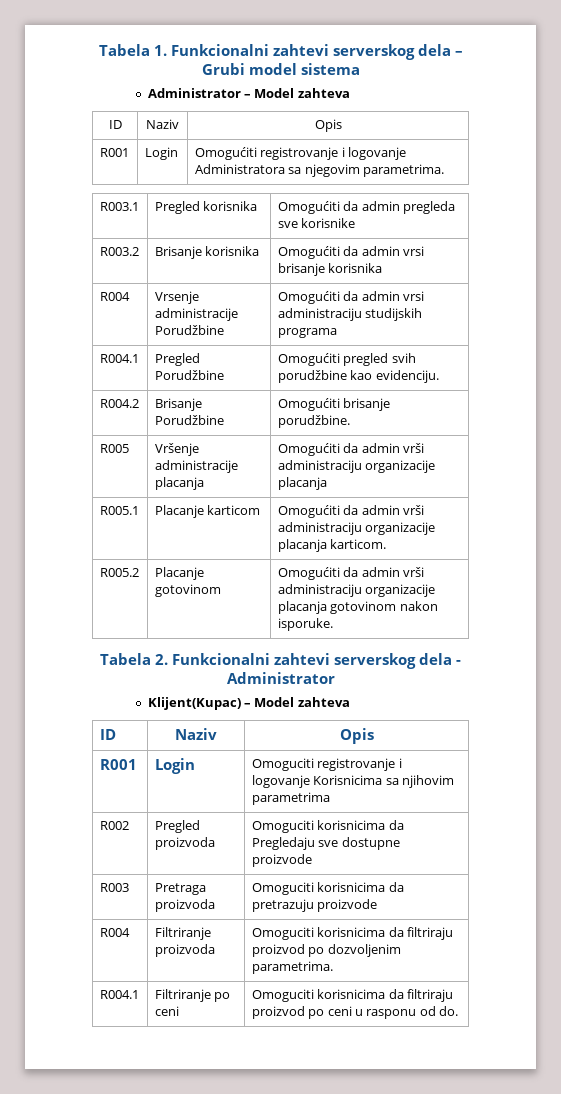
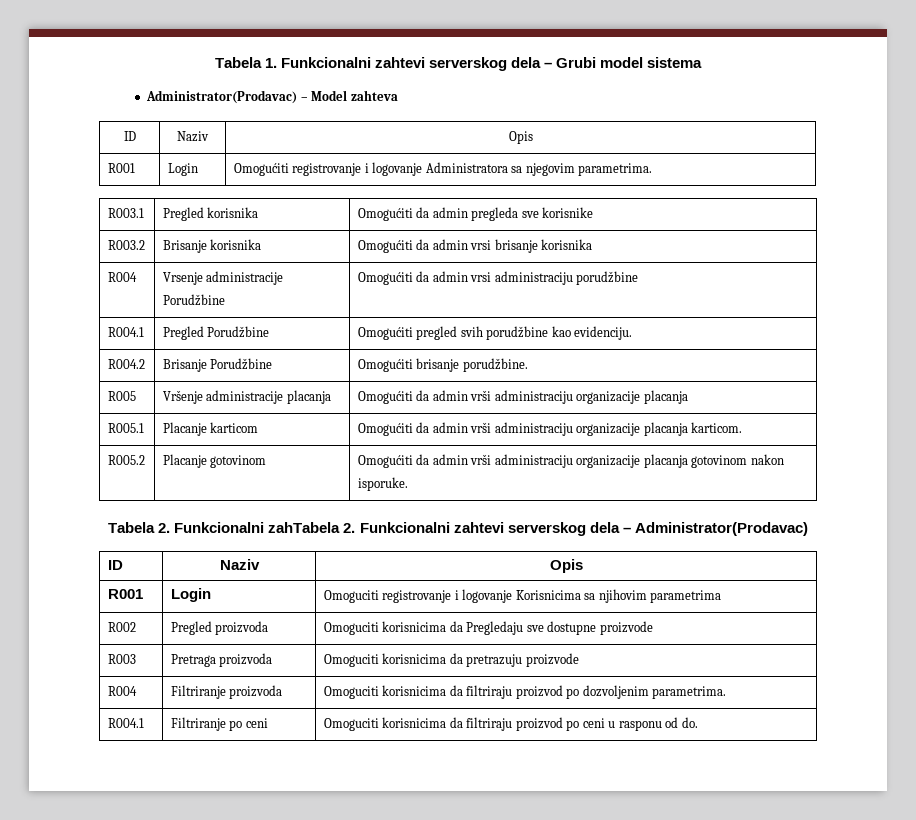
[147,88,241,98] Administrator -> [146,90,298,104] Administrator(Prodavac)
[365,308,423,321] [277,328,337,338] studijskih programa -> [576,271,639,285] porudžbine
[273,653,461,669] [226,672,335,684] [147,697,350,710] zahtevi serverskog dela - Administrator // Klijent(Kupac) – Model zahteva -> [268,522,808,536] zahTabela 2. Funkcionalni zahtevi serverskog dela – Administrator(Prodavac)

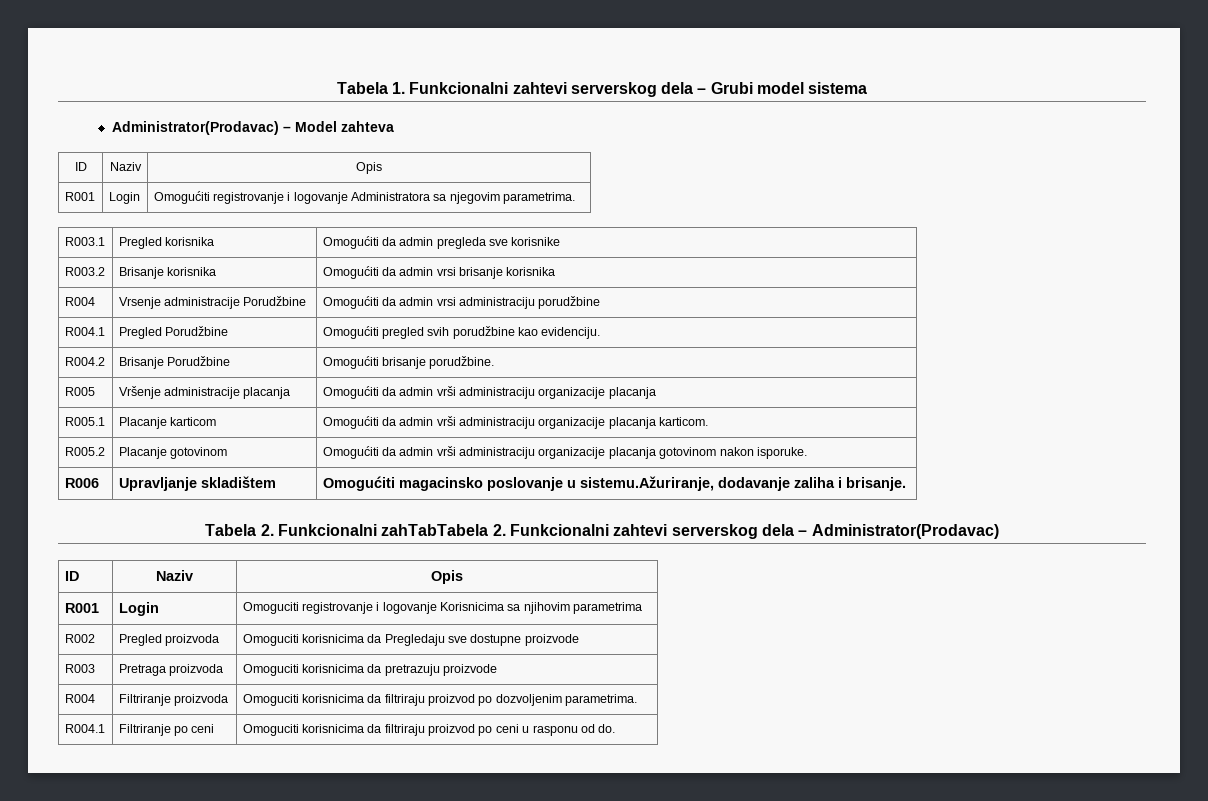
(408, 484) none -> [64,478,99,488] [118,476,276,491] [322,476,906,491] // R006 | Upravljanje skladištem | Omogućiti magacinsko poslovanje u sistemu.Ažuriranje, dodavanje zaliha i brisanje.
[268,522,341,533] zahTabela -> [381,524,489,536] zahTabTabela

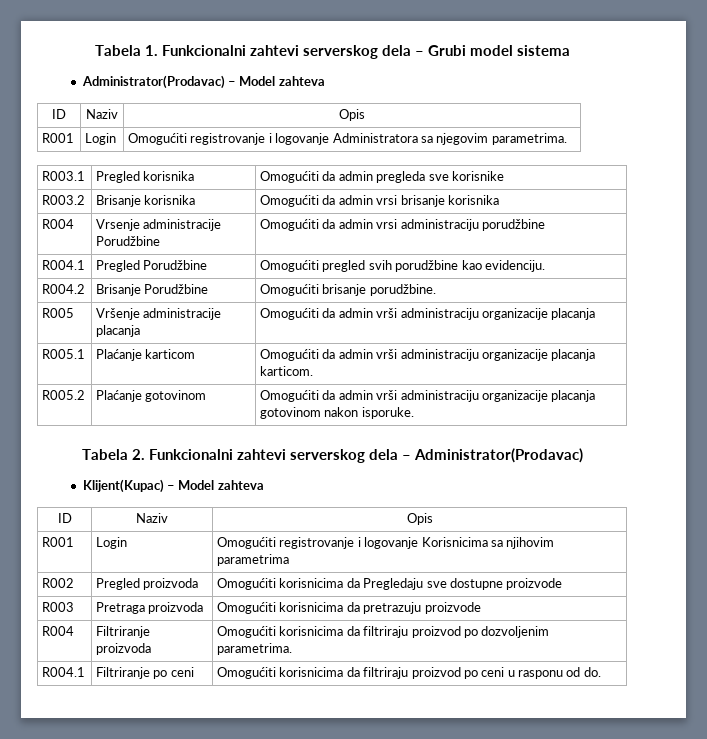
[118,417,167,429] Placanje -> [96,349,143,361] Plaćanje
[118,447,167,459] Placanje -> [96,390,143,402] Plaćanje
[64,478,99,488] [118,476,276,491] [322,476,906,491] // R006 | Upravljanje skladištem | Omogućiti magacinsko poslovanje u sistemu.Ažuriranje, dodavanje zaliha i brisanje. -> (414, 413) none
[381,524,609,536] zahTabTabela 2. Funkcionalni -> (233, 454) none
[64,571,79,581] [156,570,193,581] [431,570,463,584] [64,603,99,613] [118,602,159,616] [242,602,299,614] // ID | Naziv | Opis // R001 | Login | Omoguciti -> [82,479,264,493] [57,513,72,523] [136,513,168,523] [406,513,433,525] [42,537,75,547] [96,537,128,549] [217,537,277,549] // Klijent(Kupac) – Model zahteva // ID | Naziv | Opis // R001 | Login | Omogućiti
[242,634,299,646] Omoguciti -> [217,578,277,590] Omogućiti
[242,664,299,676] Omoguciti -> [217,602,277,614] Omogućiti
[242,694,299,706] Omoguciti -> [217,626,277,638] Omogućiti
[242,724,299,736] Omoguciti -> [217,667,277,679] Omogućiti

